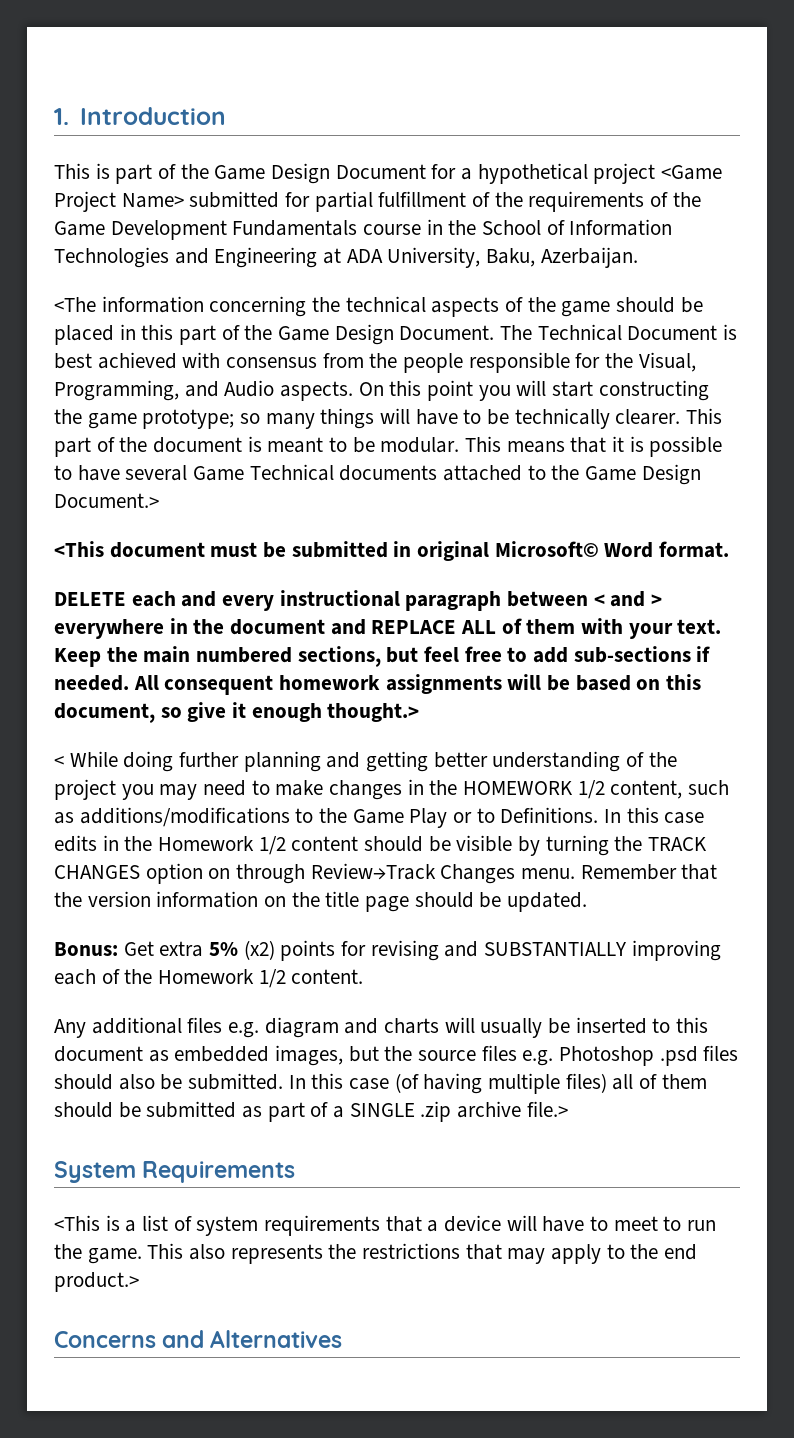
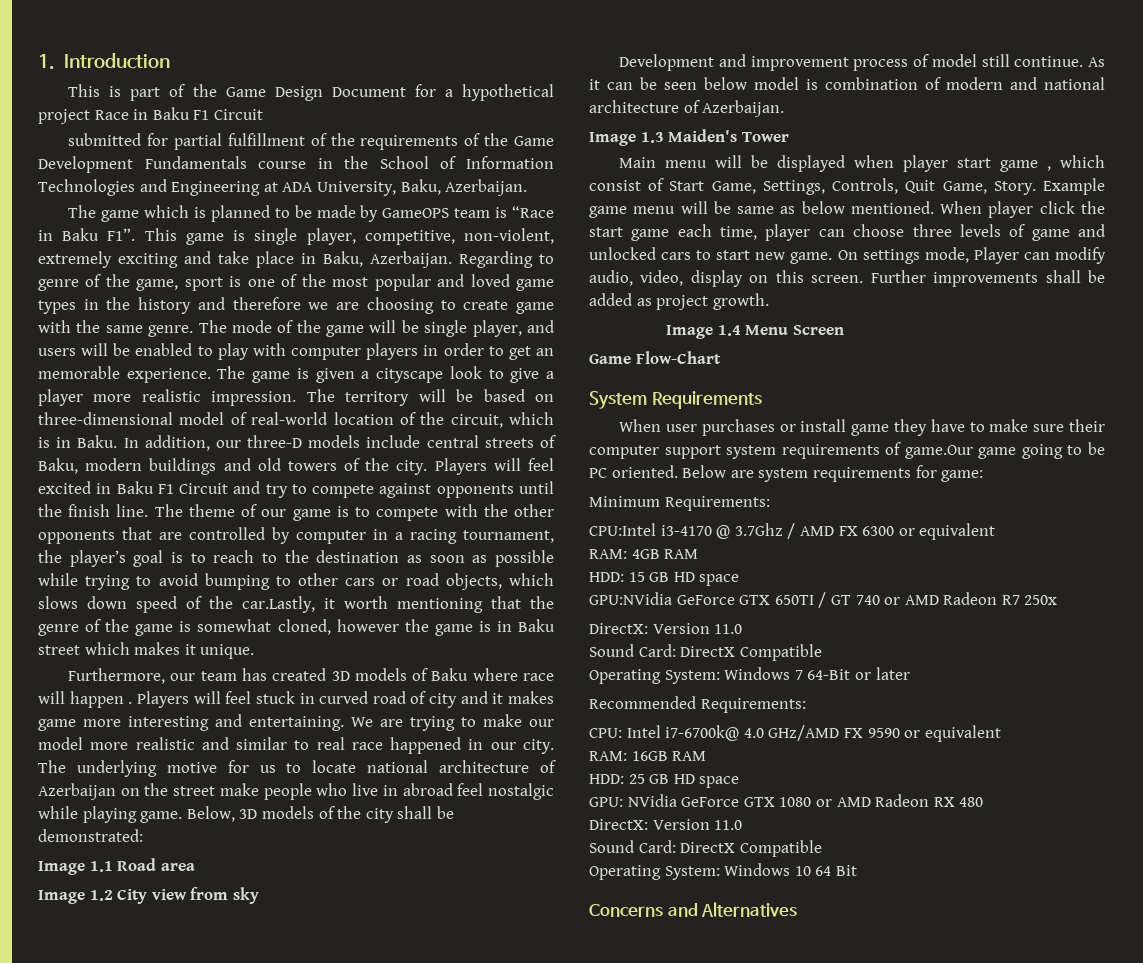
[661,165,723,180] [54,191,184,212] <Game Project Name> -> [94,107,263,120] Race in Baku F1 Circuit //
[54,296,703,317] [54,324,738,345] [54,352,696,373] [54,380,709,401] [54,408,723,429] [54,436,723,457] [54,464,701,485] [54,493,159,508] [54,541,730,561] [54,590,663,611] [54,618,722,639] [54,646,711,667] [54,674,702,695] [54,702,420,723] [54,751,677,772] [54,779,730,800] [54,807,705,828] [54,835,708,856] [54,863,718,884] [54,891,588,912] [54,940,721,961] [54,969,364,988] [54,1017,709,1038] [54,1045,739,1066] [54,1073,707,1094] [54,1101,568,1122] [54,1161,296,1183] [54,1215,717,1236] [54,1243,698,1264] [54,1272,139,1292] <The information concerning the technical aspects of the game should be placed in this part of the Game Design Document. The Technical Document is best achieved with consensus from the people responsible for the Visual, Programming, and Audio aspects. On this point you will start constructing the game prototype; so many things will have to be technically clearer. This part of the document is meant to be modular. This means that it is possible to have several Game Technical documents attached to the Game Design Document.> // <This document must be submitted in original Microsoft© Word format. // DELETE each and every instructional paragraph between < and > everywhere in the document and REPLACE ALL of them with your text. Keep the main numbered sections, but feel free to add sub-sections if needed. All consequent homework assignments will be based on this document, so give it enough thought.> // < While doing further planning and getting better understanding of the project you may need to make changes in the HOMEWORK 1/2 content, such as additions/modifications to the Game Play or to Definitions. In this case edits in the Homework 1/2 content should be visible by turning the TRACK CHANGES option on through Review→Track Changes menu. Remember that the version information on the title page should be updated. // Bonus: Get extra 5% (x2) points for revising and SUBSTANTIALLY improving each of the Homework 1/2 content. // Any additional files e.g. diagram and charts will usually be inserted to this document as embedded images, but the source files e.g. Photoshop .psd files should also be submitted. In this case (of having multiple files) all of them should be submitted as part of a SINGLE .zip archive file.> // System Requirements // <This is a list of system requirements that a device will have to meet to run the game. This also represents the restrictions that may apply to the end product.> -> [68,205,554,222] [38,228,554,245] [38,251,554,268] [38,274,554,291] [38,297,555,314] [38,320,554,337] [38,343,554,360] [38,366,555,383] [38,389,554,406] [38,412,554,428] [38,435,556,451] [38,458,554,475] [38,481,554,498] [38,504,554,521] [38,527,554,544] [38,550,554,567] [38,573,554,590] [38,596,554,613] [38,619,555,636] [38,642,255,659] [68,668,554,684] [38,691,555,708] [38,714,554,731] [38,737,554,754] [38,760,557,777] [38,783,555,800] [38,806,454,823] [38,829,143,842] [38,858,195,875] [38,887,259,904] [619,54,1105,71] [589,77,1105,90] [589,100,785,117] [589,129,789,146] [619,155,1105,172] [589,178,1105,195] [589,201,1105,218] [589,224,1105,241] [589,247,1106,264] [589,270,1105,287] [589,293,769,310] [666,325,844,339] [589,351,721,364] [589,391,762,409] [619,419,1106,436] [589,442,1105,459] [589,465,984,482] [589,496,770,511] [589,523,996,540] [589,549,699,559] [589,572,740,586] [589,592,1058,608] [589,623,743,634] [589,644,822,661] [589,667,910,684] [589,696,806,713] [589,725,1001,742] [589,751,707,761] [589,774,740,788] [589,794,984,807] [589,819,743,830] [589,840,822,857] [589,863,857,880] The game which is planned to be made by GameOPS team is “Race in Baku F1”. This game is single player, competitive, non-violent, extremely exciting and take place in Baku, Azerbaijan. Regarding to genre of the game, sport is one of the most popular and loved game types in the history and therefore we are choosing to create game with the same genre. The mode of the game will be single player, and users will be enabled to play with computer players in order to get an memorable experience. The game is given a cityscape look to give a player more realistic impression. The territory will be based on three-dimensional model of real-world location of the circuit, which is in Baku. In addition, our three-D models include central streets of Baku, modern buildings and old towers of the city. Players will feel excited in Baku F1 Circuit and try to compete against opponents until the finish line. The theme of our game is to compete with the other opponents that are controlled by computer in a racing tournament, the player’s goal is to reach to the destination as soon as possible while trying to avoid bumping to other cars or road objects, which slows down speed of the car.Lastly, it worth mentioning that the genre of the game is somewhat cloned, however the game is in Baku street which makes it unique. // Furthermore, our team has created 3D models of Baku where race will happen . Players will feel stuck in curved road of city and it makes game more interesting and entertaining. We are trying to make our model more realistic and similar to real race happened in our city. The underlying motive for us to locate national architecture of Azerbaijan on the street make people who live in abroad feel nostalgic while playing game. Below, 3D models of the city shall be demonstrated: // Image 1.1 Road area // Image 1.2 City view from sky // Development and improvement process of model still continue. As it can be seen below model is combination of modern and national architecture of Azerbaijan. // Image 1.3 Maiden's Tower // Main menu will be displayed when player start game , which consist of Start Game, Settings, Controls, Quit Game, Story. Example game menu will be same as below mentioned. When player click the start game each time, player can choose three levels of game and unlocked cars to start new game. On settings mode, Player can modify audio, video, display on this screen. Further improvements shall be added as project growth. // Image 1.4 Menu Screen // Game Flow-Chart // System Requirements // When user purchases or install game they have to make sure their computer support system requirements of game.Our game going to be PC oriented. Below are system requirements for game: // Minimum Requirements: // CPU:Intel i3-4170 @ 3.7Ghz / AMD FX 6300 or equivalent // RAM: 4GB RAM // HDD: 15 GB HD space // GPU:NVidia GeForce GTX 650TI / GT 740 or AMD Radeon R7 250x // DirectX: Version 11.0 // Sound Card: DirectX Compatible // Operating System: Windows 7 64-Bit or later // Recommended Requirements: // CPU: Intel i7-6700k@ 4.0 GHz/AMD FX 9590 or equivalent // RAM: 16GB RAM // HDD: 25 GB HD space // GPU: NVidia GeForce GTX 1080 or AMD Radeon RX 480 // DirectX: Version 11.0 // Sound Card: DirectX Compatible // Operating System: Windows 10 64 Bit

